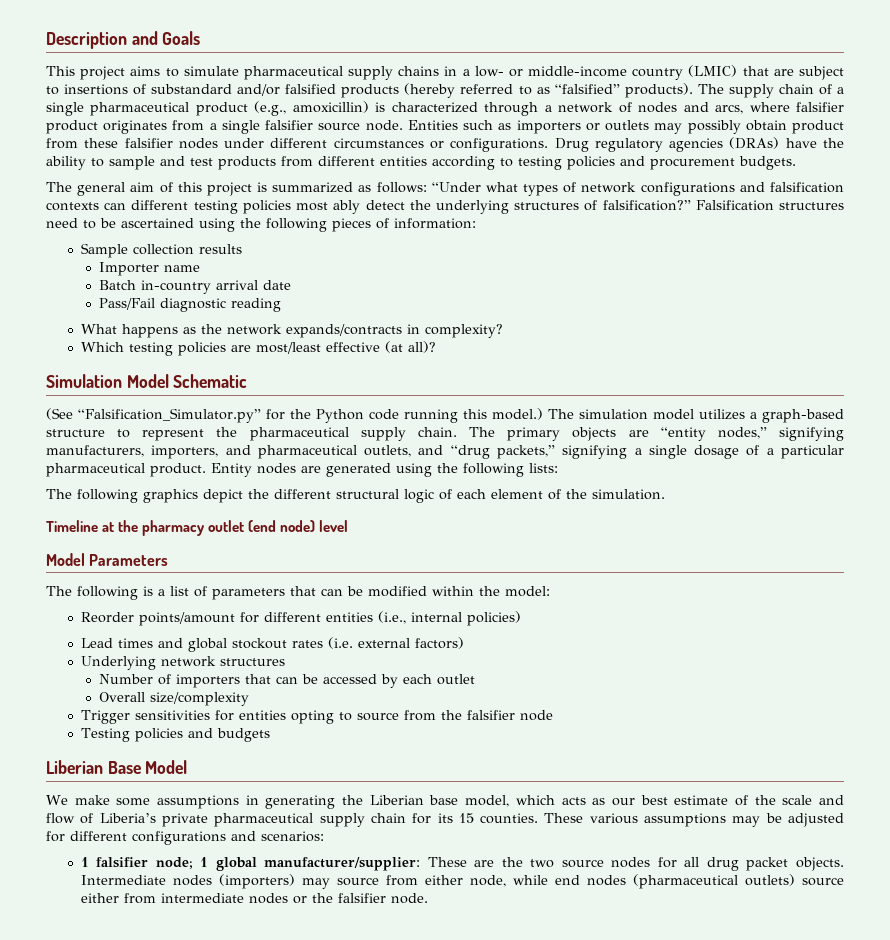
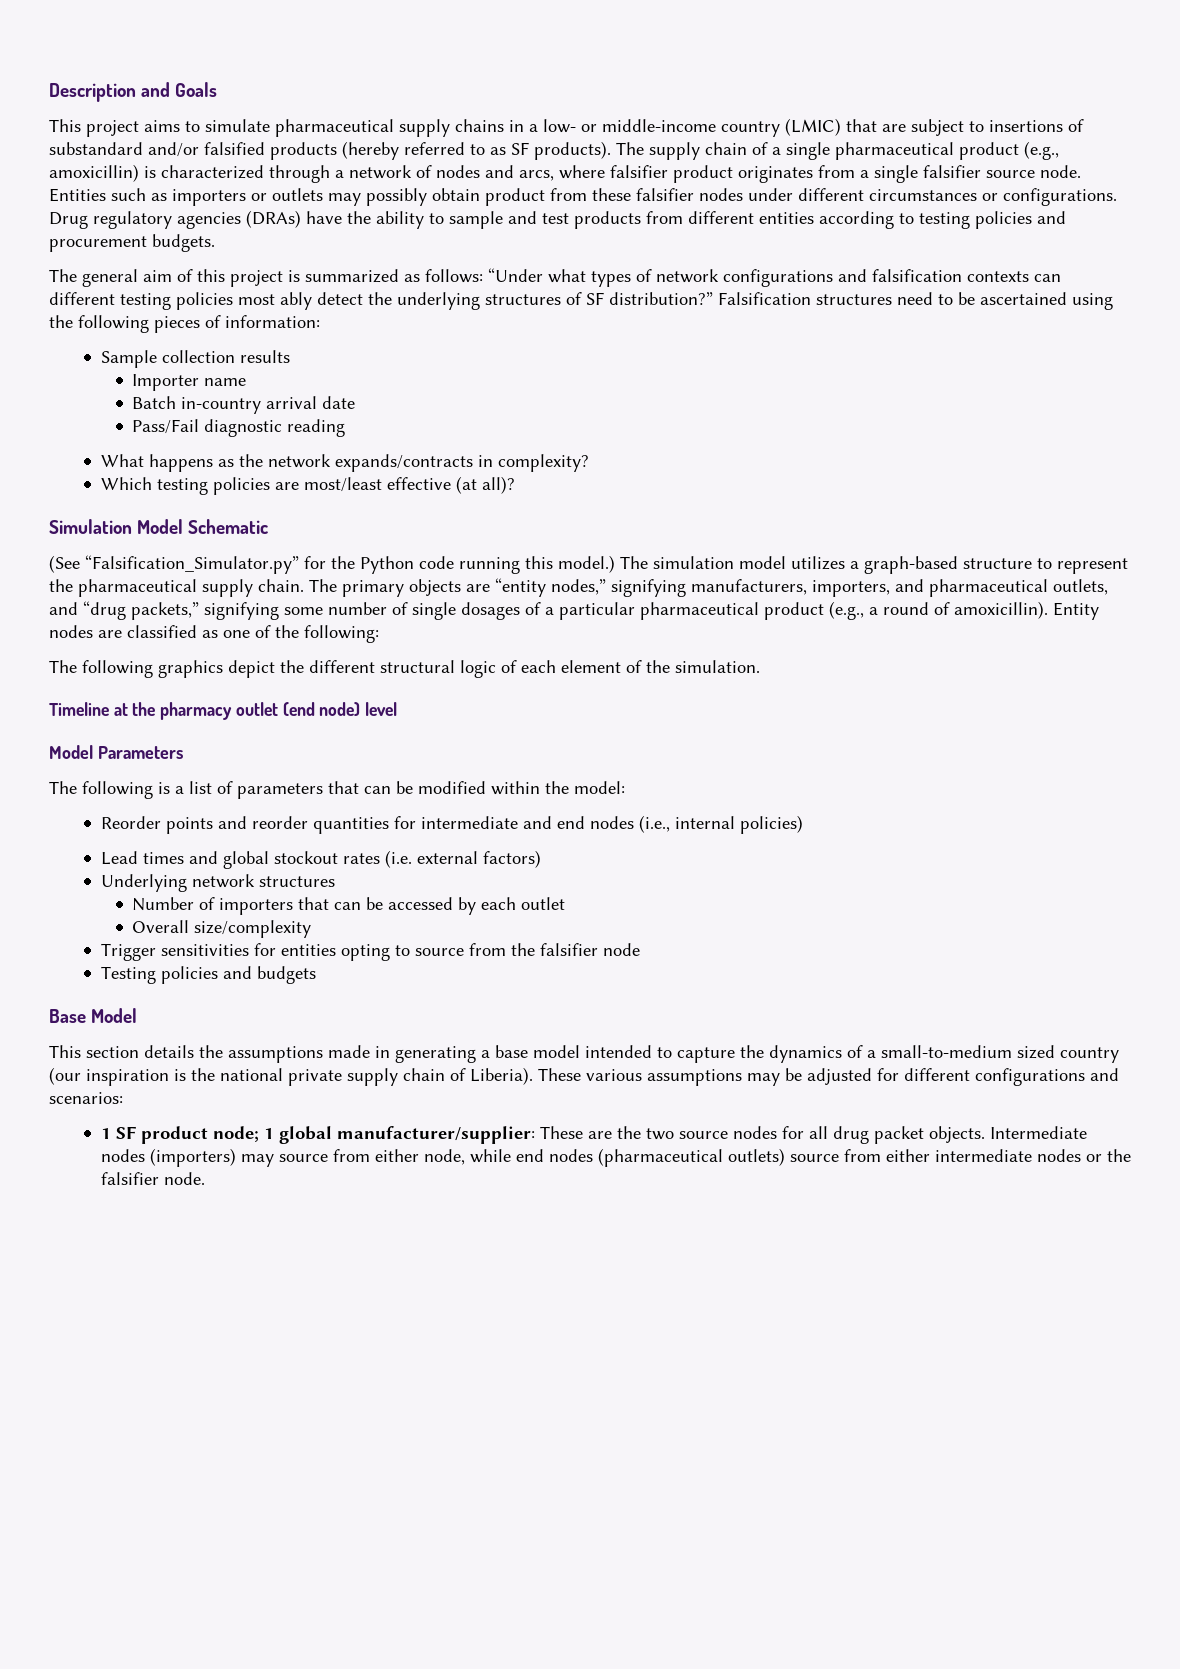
[554,84,620,94] “falsified” -> [511,142,529,155] SF
[602,200,691,211] falsification?” -> [586,292,713,305] SF distribution?”
[634,445,845,459] [46,463,558,477] a single dosage of a particular pharmaceutical product. Entity nodes are generated using the following lists: -> [284,601,1099,620] [49,625,379,643] some number of single dosages of a particular pharmaceutical product (e.g., a round of amoxicillin). Entity nodes are classified as one of the following:
[138,612,373,626] points/amount for different entities -> [165,816,634,834] points and reorder quantities for intermediate and end nodes
[46,760,103,774] Liberian -> (316, 975) none
[46,795,845,809] [46,813,539,827] We make some assumptions in generating the Liberian base model, which acts as our best estimate of the scale and flow of Liberia’s private pharmaceutical supply chain for its 15 counties. -> [49,1045,1119,1063] [49,1067,533,1086] This section details the assumptions made in generating a base model intended to capture the dynamics of a small-to-medium sized country (our inspiration is the national private supply chain of Liberia).
[96,857,149,868] falsifier -> [115,1126,208,1144] SF product
[80,893,156,904] either from -> [843,1149,930,1162] from either

